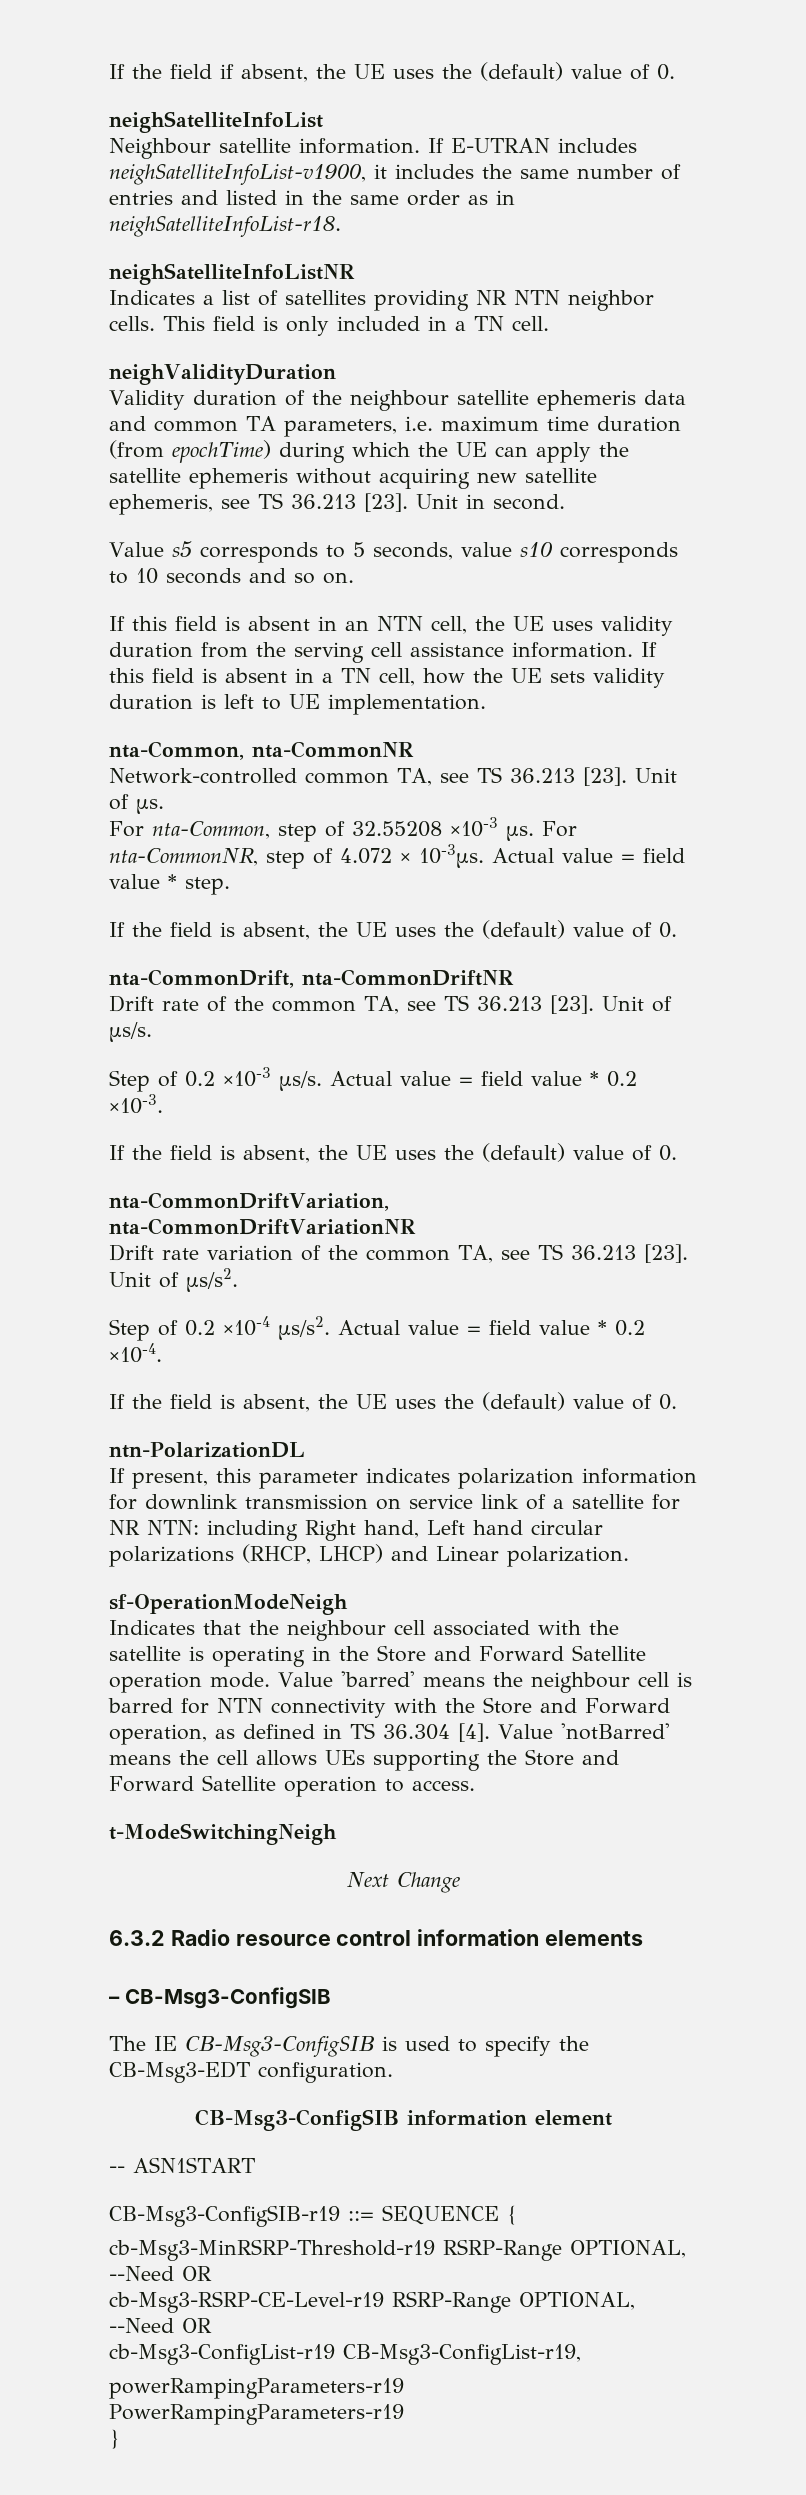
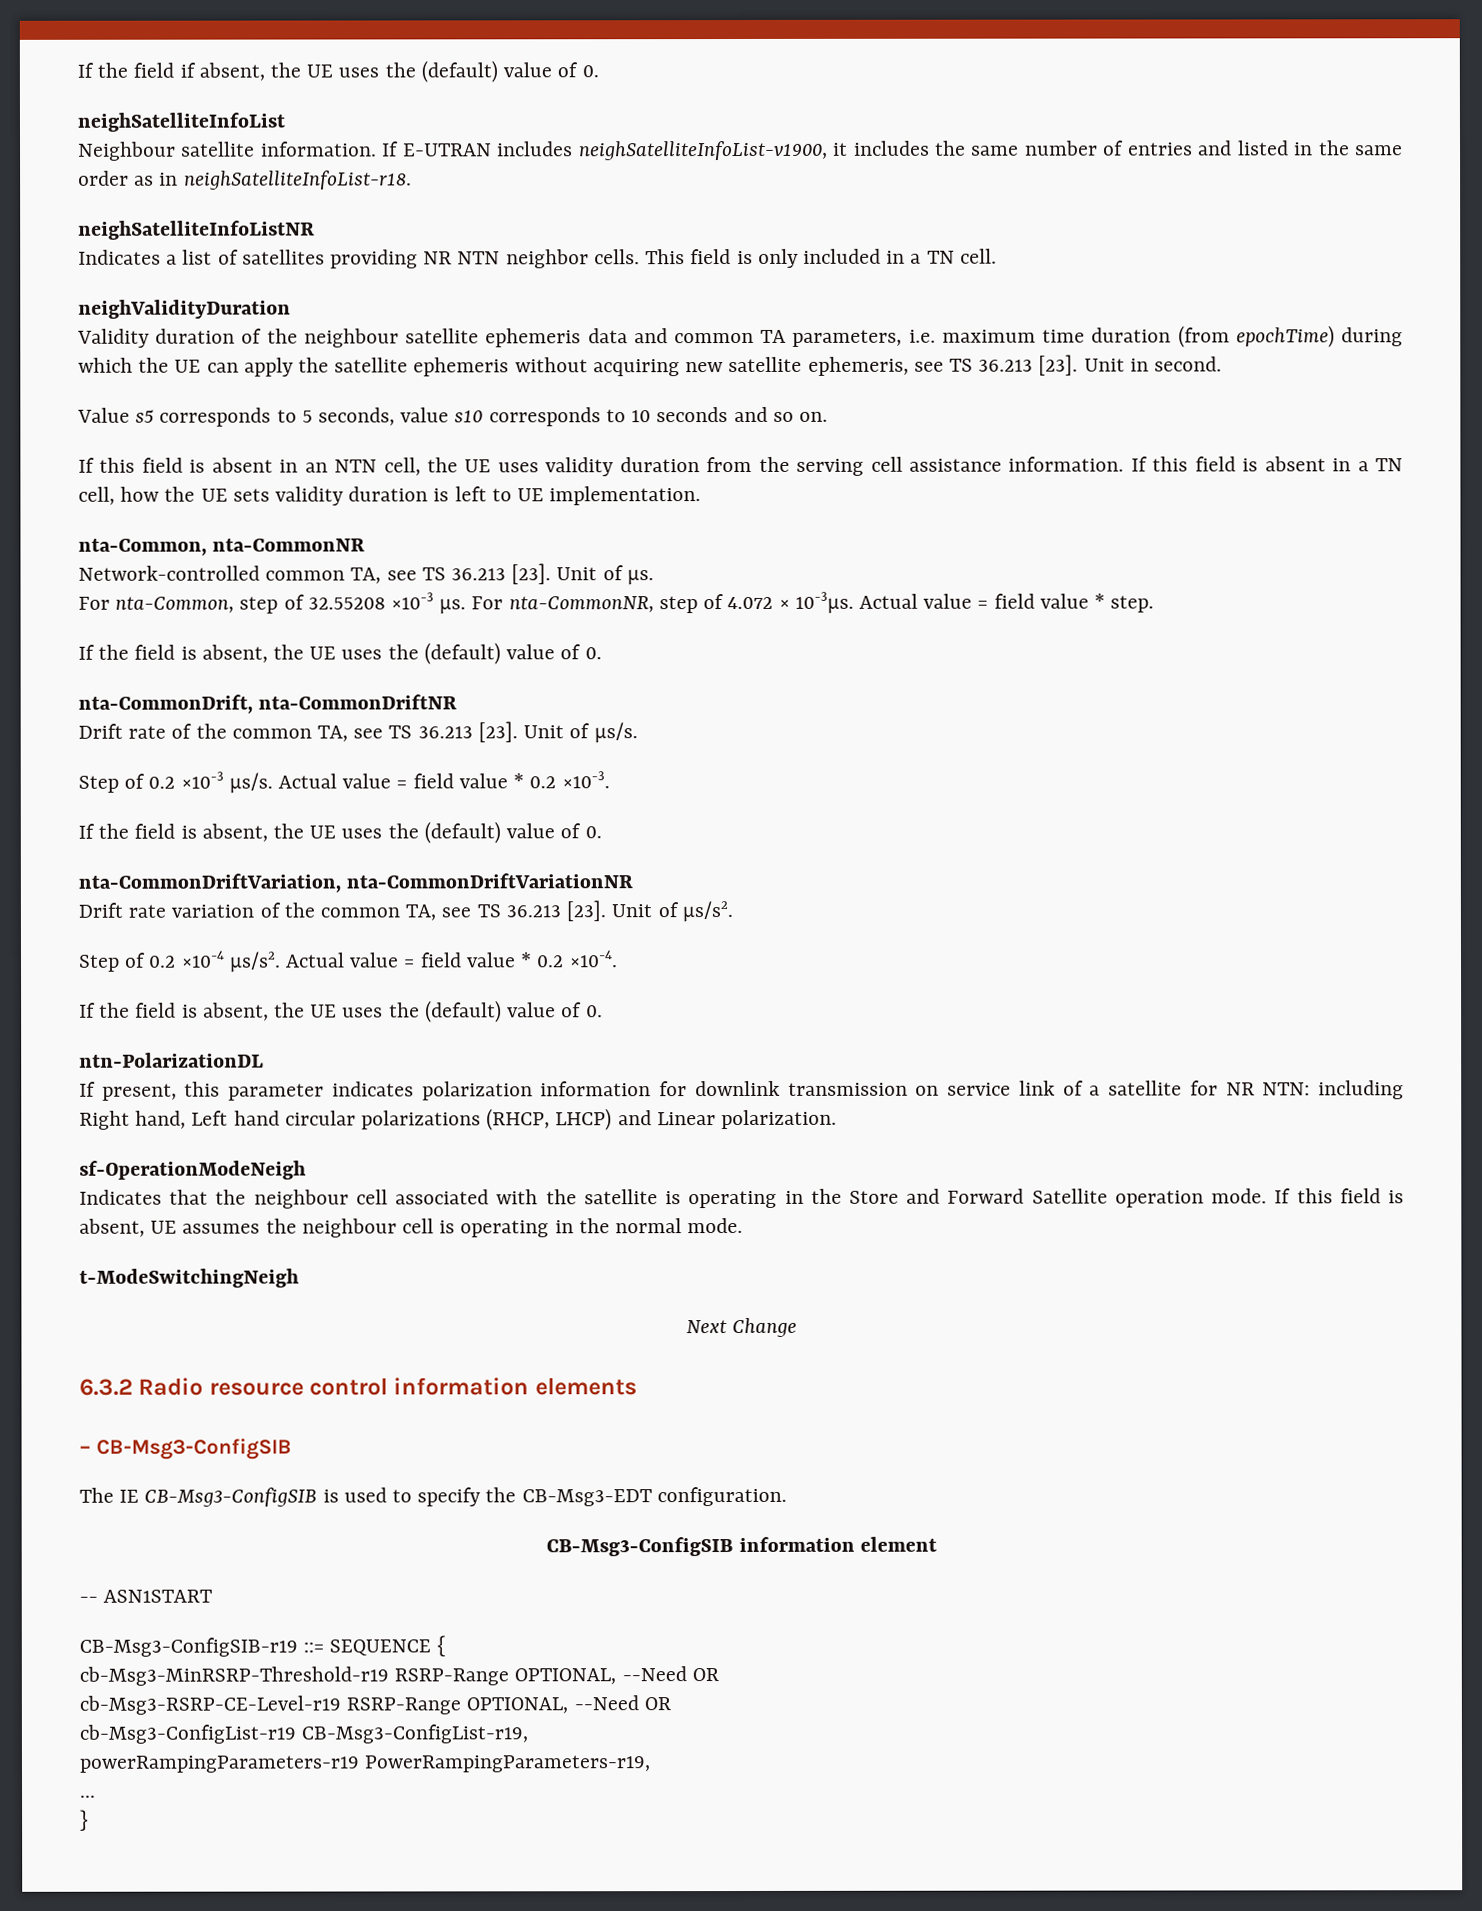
[278,1671,692,1693] [108,1697,670,1718] [109,1723,670,1745] [109,1749,619,1771] [109,1775,475,1797] Value 'barred' means the neighbour cell is barred for NTN connectivity with the Store and Forward operation, as defined in TS 36.304 [4]. Value 'notBarred' means the cell allows UEs supporting the Store and Forward Satellite operation to access. -> [1274,1188,1405,1204] [79,1217,744,1238] If this field is absent, UE assumes the neighbour cell is operating in the normal mode.
[109,2404,404,2425] PowerRampingParameters-r19 -> [364,1755,651,1773] [80,1794,96,1798] PowerRampingParameters-r19, // ...

